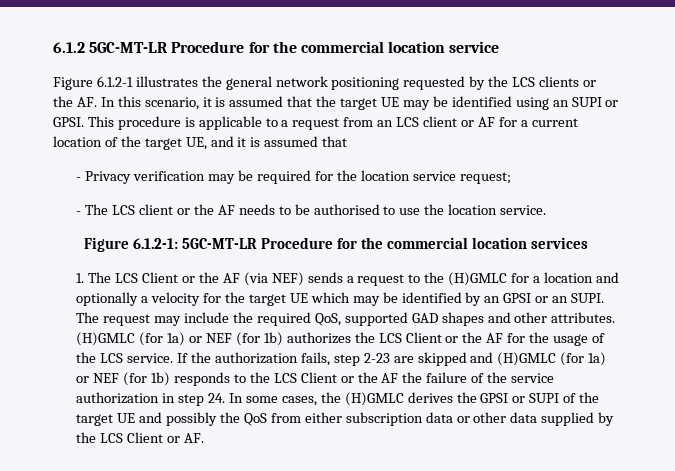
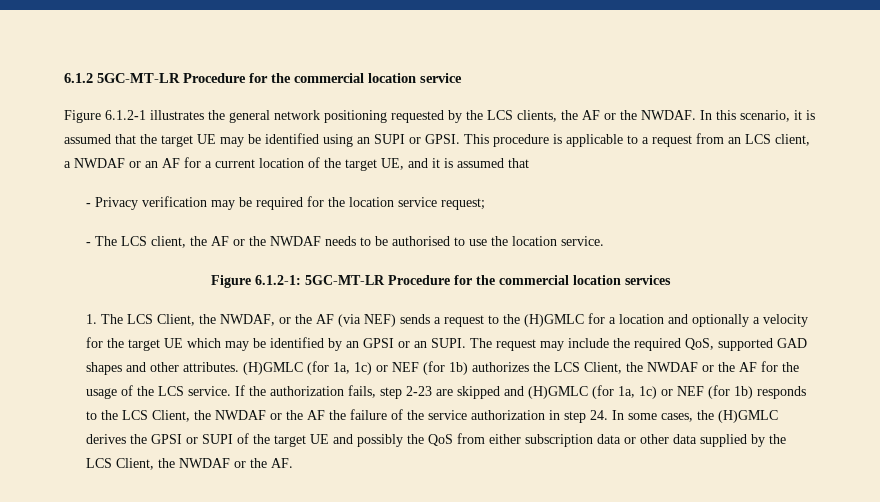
[539,76,596,87] [53,96,97,107] clients or the AF. -> [517,110,696,122] clients, the AF or the NWDAF.
[423,116,474,127] client or -> [775,134,810,146] [64,158,158,168] client, a NWDAF or an
[139,204,235,215] client or the AF -> [151,236,322,248] client, the AF or the NWDAF
[142,272,179,283] Client -> [157,314,276,326] Client, the NWDAF,
[167,332,186,346] 1a) -> [333,362,373,375] 1a, 1c)
[405,332,442,343] Client -> [584,362,699,374] Client, the NWDAF
[588,352,607,366] 1a) -> [618,386,658,399] 1a, 1c)
[300,372,337,383] Client -> [152,410,267,422] Client, the NWDAF
[127,432,181,443] Client or -> [116,458,268,470] Client, the NWDAF or the

